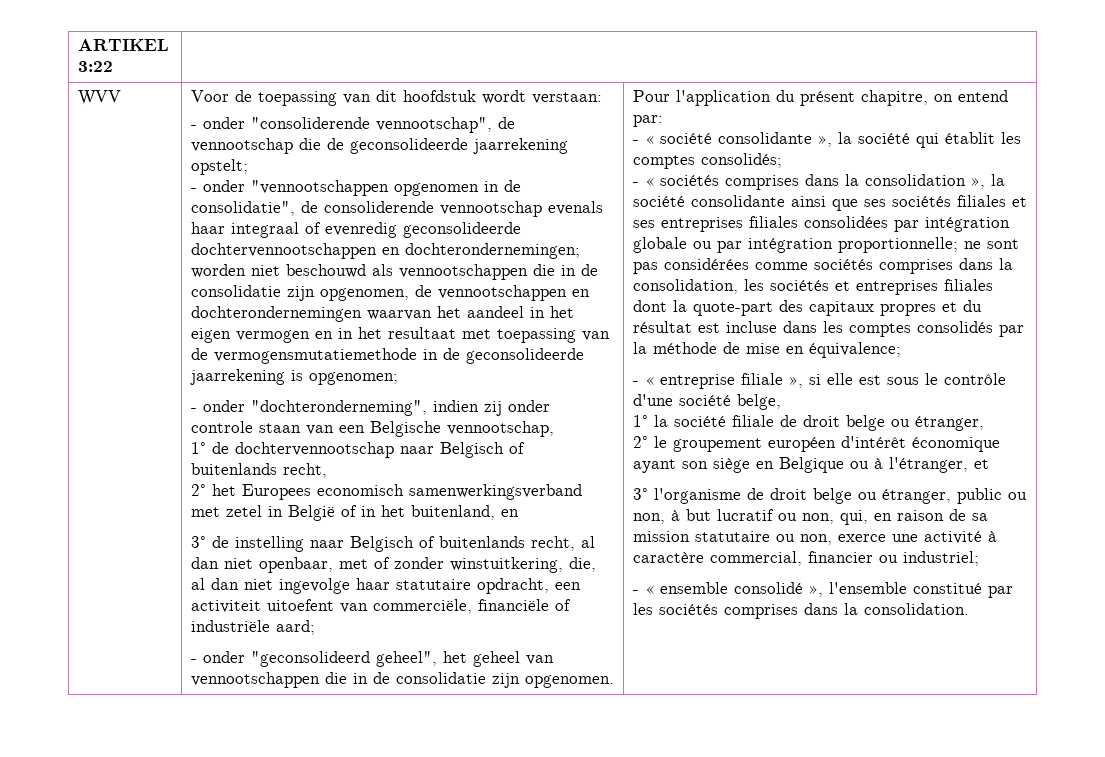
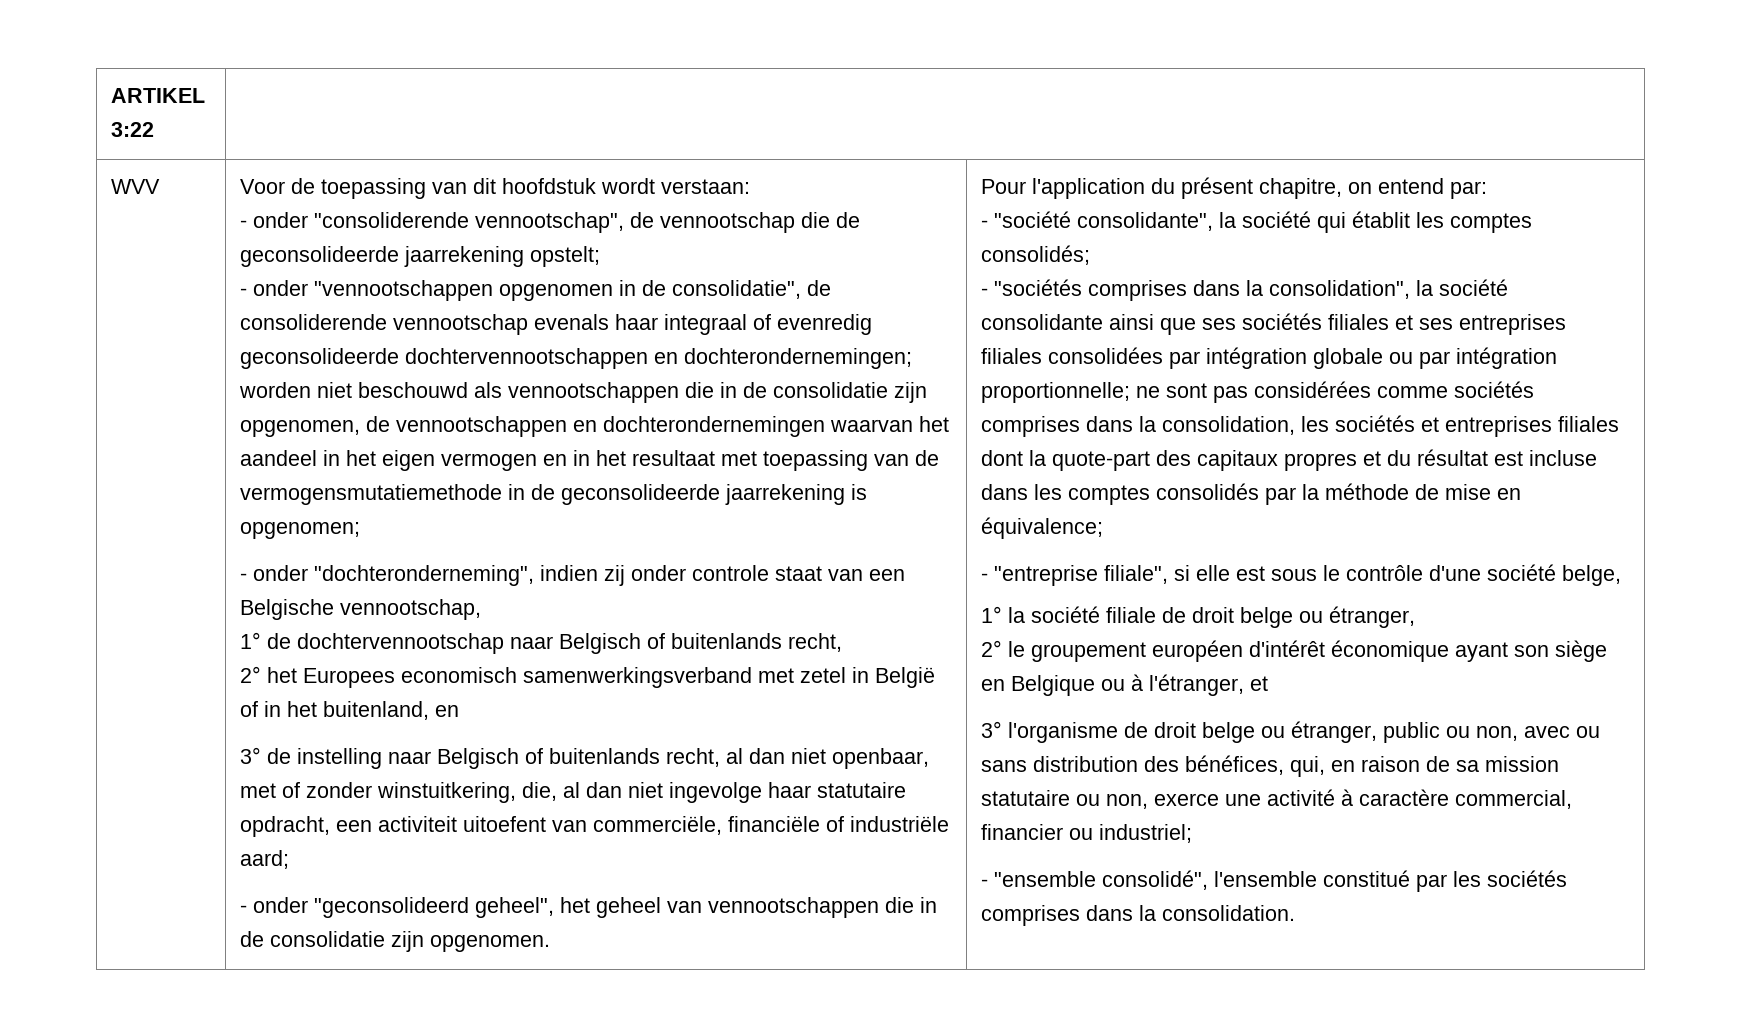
[258,423,301,433] staan -> [775,566,823,581] staat
[644,132,832,147] « société consolidante », -> [994,211,1214,231] "société consolidante",
[644,174,985,190] « sociétés comprises dans la consolidation », -> [994,279,1411,301] "sociétés comprises dans la consolidation",
[644,373,803,389] « entreprise filiale », -> [994,565,1169,586] "entreprise filiale",
[670,509,834,524] à but lucratif ou non, -> [1524,726,1601,738] [981,755,1285,775] avec ou sans distribution des bénéfices,
[644,582,823,597] « ensemble consolidé », -> [994,870,1209,890] "ensemble consolidé",

